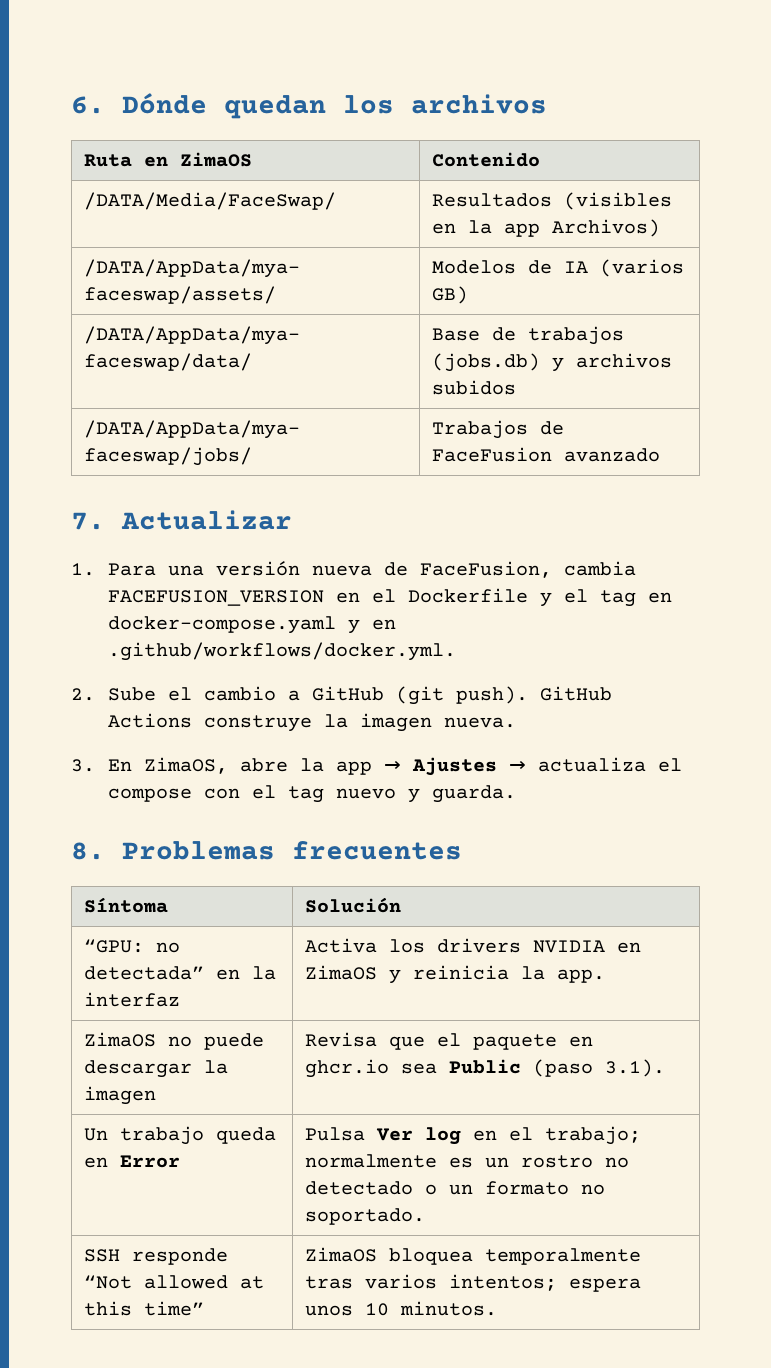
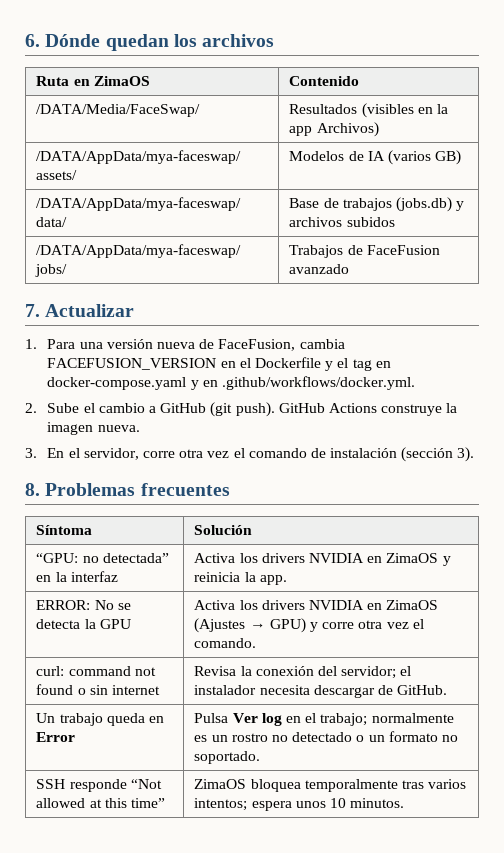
[143,757,682,776] [107,785,516,803] ZimaOS, abre la app → Ajustes → actualiza el compose con el tag nuevo y guarda. -> [68,447,475,462] el servidor, corre otra vez el comando de instalación (sección 3).
[83,1032,264,1050] [83,1060,228,1078] [83,1086,156,1105] [304,1032,593,1050] [304,1059,665,1078] ZimaOS no puede descargar la imagen | Revisa que el paquete en ghcr.io sea Public (paso 3.1). -> [36,600,131,610] [36,619,131,629] [194,600,439,610] [194,618,424,633] [194,638,257,648] [36,666,156,676] [36,684,161,695] [194,666,412,679] [194,685,448,698] ERROR: No se detecta la GPU | Activa los drivers NVIDIA en ZimaOS (Ajustes → GPU) y corre otra vez el comando. // curl: command not found o sin internet | Revisa la conexión del servidor; el instalador necesita descargar de GitHub.

